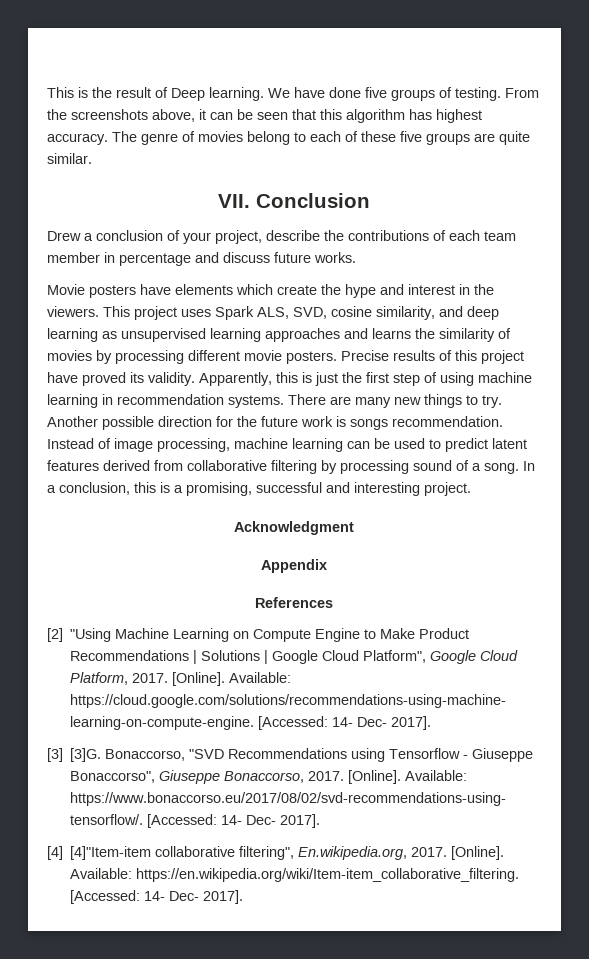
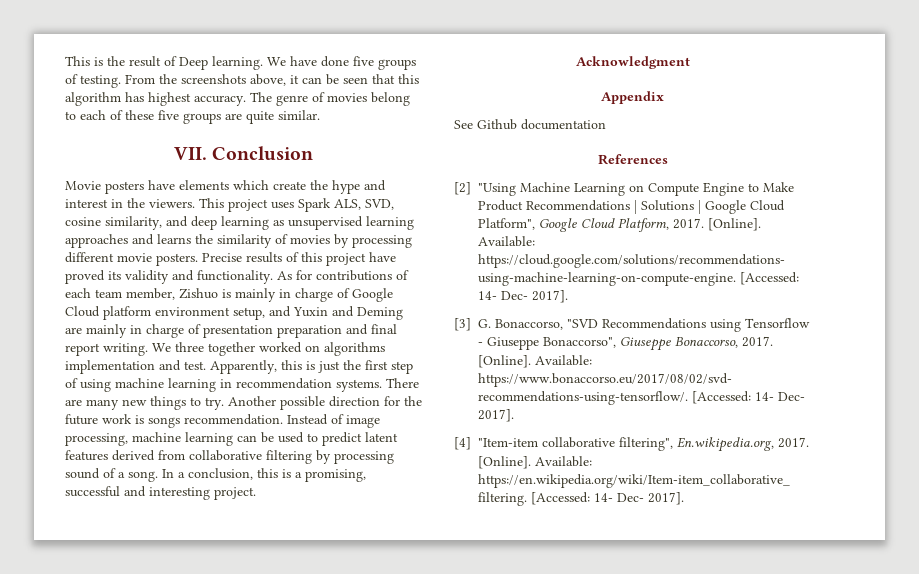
[47,230,516,244] [47,252,356,266] // Drew a conclusion of your project, describe the contributions of each team member in percentage and discuss future works. -> (314, 153) none
[148,372,195,386] validity. -> [125,270,409,284] [65,288,393,302] [65,306,403,320] [65,324,397,338] [65,342,385,356] [65,360,206,374] validity and functionality. As for contributions of each team member, Zishuo is mainly in charge of Google Cloud platform environment setup, and Yuxin and Deming are mainly in charge of presentation preparation and final report writing. We three together worked on algorithms implementation and test.
(327, 566) none -> [454,119,606,130] // See Github documentation
[70,748,102,762] [3]G. -> [478,319,491,328] G.
[70,846,152,860] [4]"Item-item -> [478,438,538,447] "Item-item

